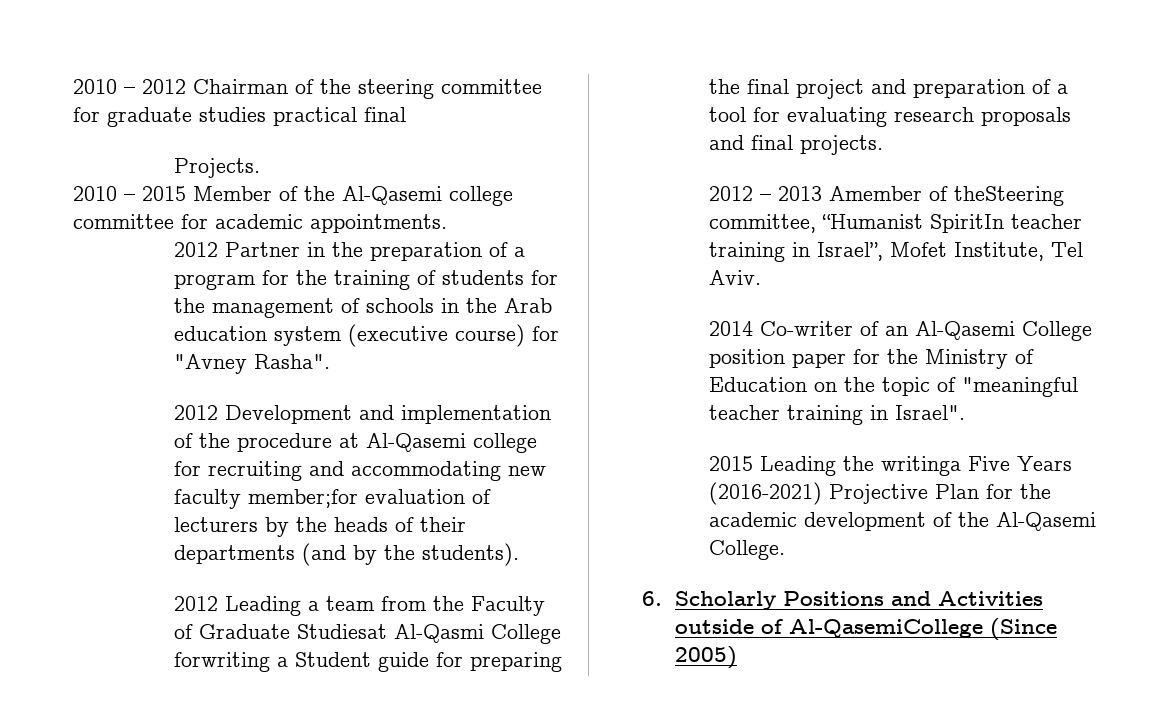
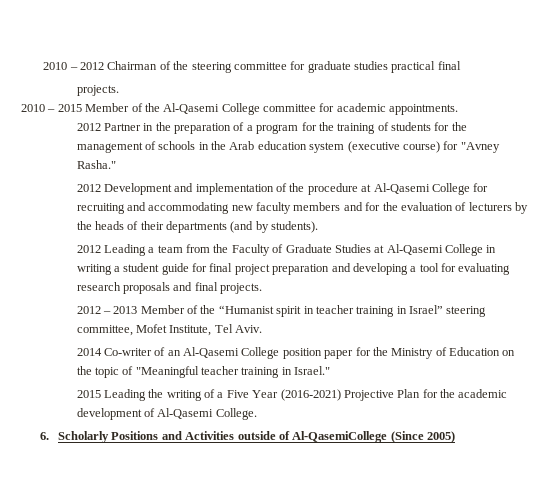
[173,158,260,178] Projects. -> [76,85,119,96] projects.
[449,186,513,206] college -> [221,103,260,115] College
[253,354,330,369] Rasha". -> [76,160,116,169] Rasha."
[472,433,537,453] college -> [431,183,470,195] College
[247,489,358,508] member;for -> [293,202,398,211] members and for the
[383,545,415,560] the -> (269, 227) none
[296,624,561,644] [173,652,562,672] [708,79,1051,99] Studiesat Al-Qasmi College forwriting a Student guide for preparing the final project and preparation of -> [334,244,497,256] [76,263,408,275] Studies at Al-Qasemi College in writing a student guide for final project preparation and developing
[828,186,1064,206] [708,214,1082,233] [708,242,883,262] Amember of theSteering committee, “Humanist SpiritIn teacher training in Israel”, -> [140,305,487,317] [76,325,133,336] Member of the “Humanist spirit in teacher training in Israel” steering committee,
[961,377,1078,397] [708,405,965,425] "meaningful teacher training in Israel". -> [135,366,331,378] "Meaningful teacher training in Israel."
[880,456,1072,476] writinga Five Years -> [166,389,279,401] writing of a Five Year
[957,512,989,527] the -> (155, 412) none

